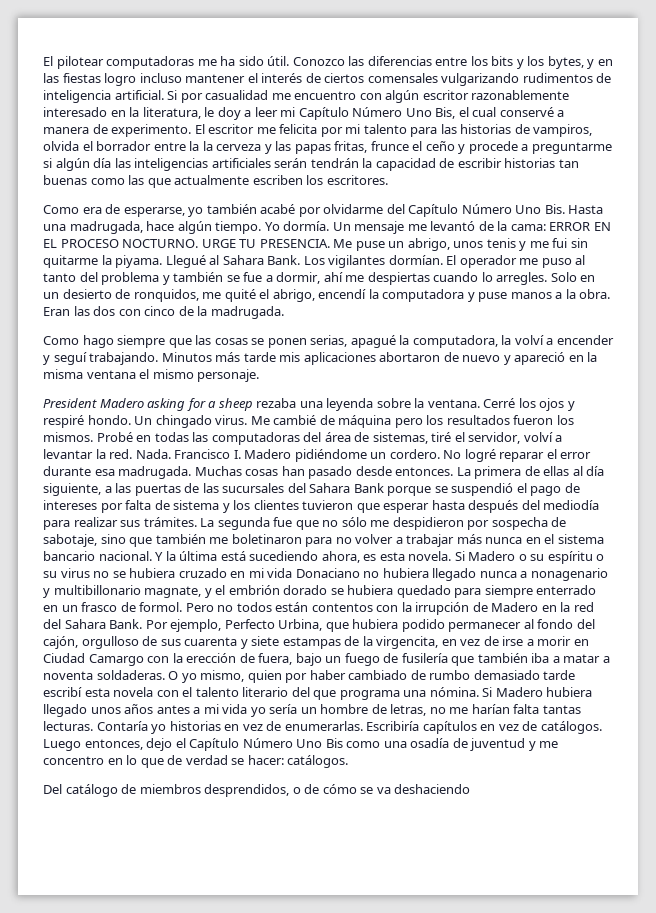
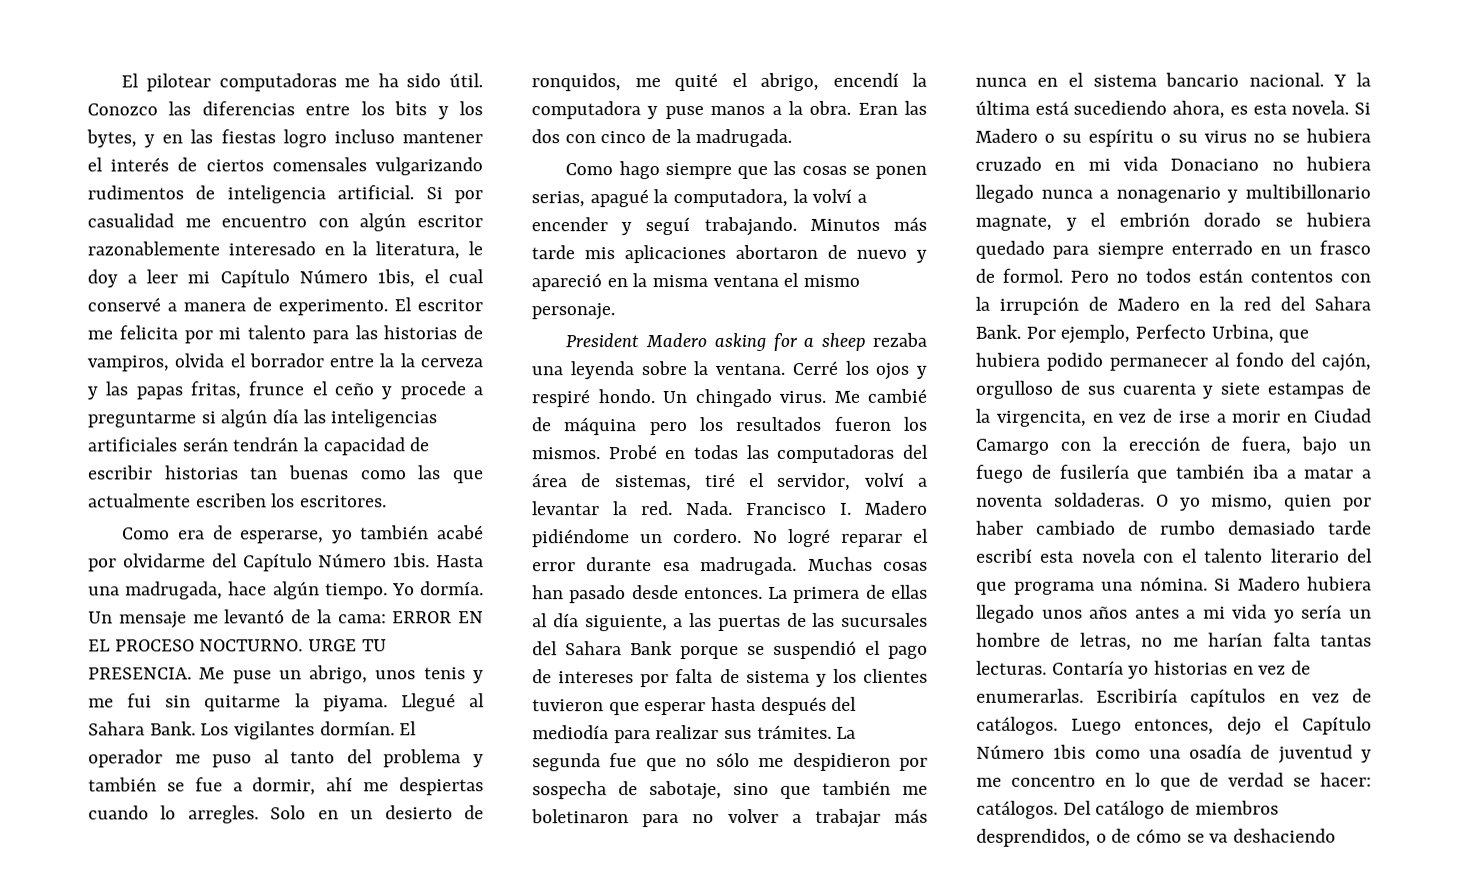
[405,107,456,119] Uno Bis, -> [376,269,415,288] 1bis,
[515,204,565,214] Uno Bis. -> [393,553,431,568] 1bis.
[296,738,343,748] Uno Bis -> [1053,744,1087,759] 1bis
(349, 761) // -> (1058, 809) none

